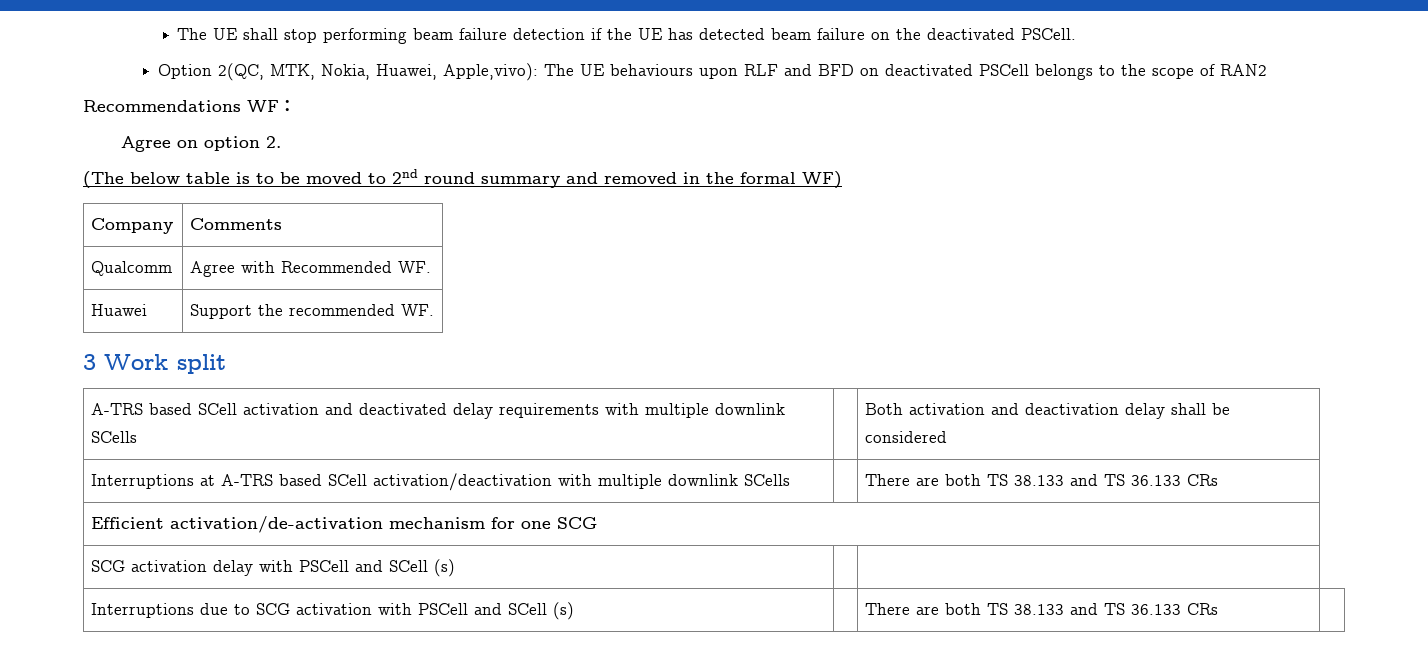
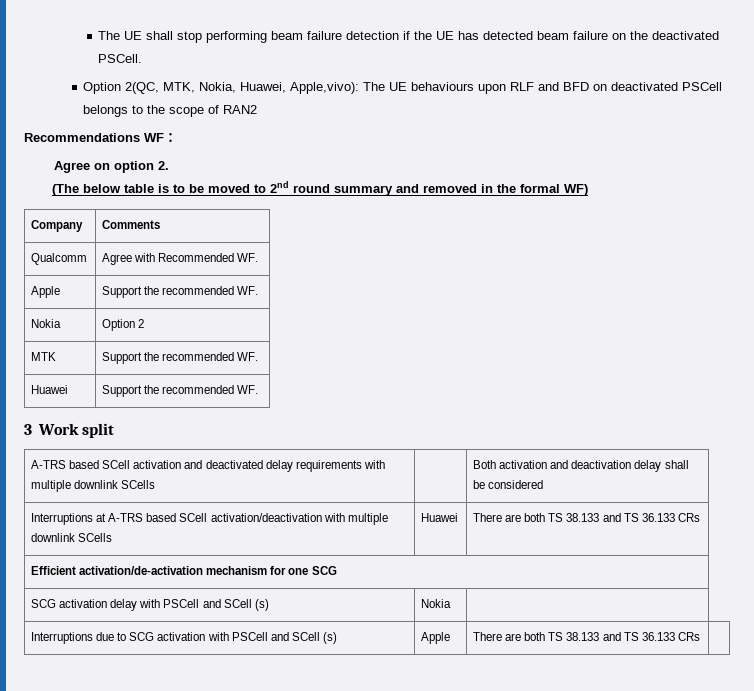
(432, 267) none -> [31,286,61,298] [102,286,259,298] [31,319,62,328] [102,319,145,331] [31,352,57,361] [102,352,259,364] // Apple | Support the recommended WF. // Nokia | Option 2 // MTK | Support the recommended WF.
(791, 480) none -> [421,513,459,522] Huawei
(456, 568) none -> [421,599,452,608] Nokia
(575, 611) none -> [421,632,451,644] Apple

